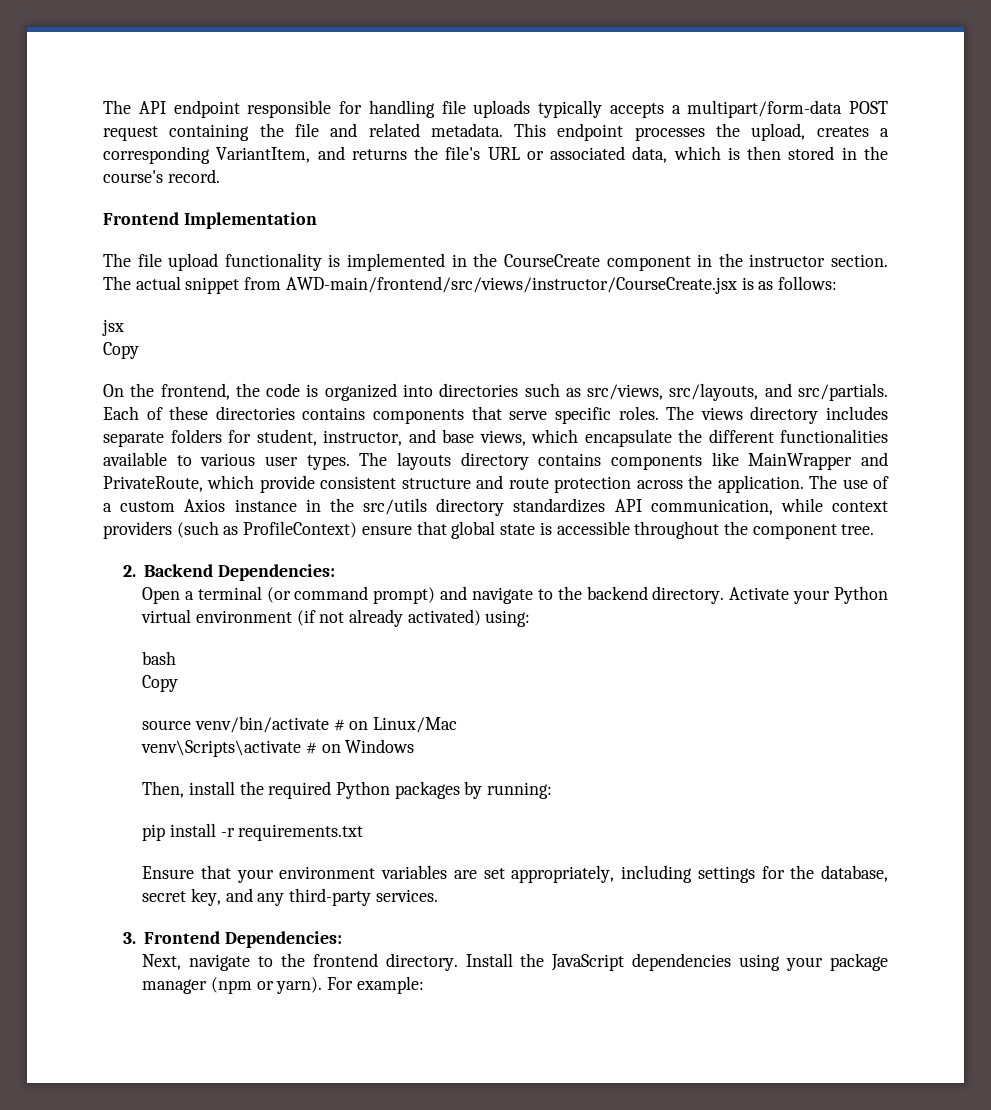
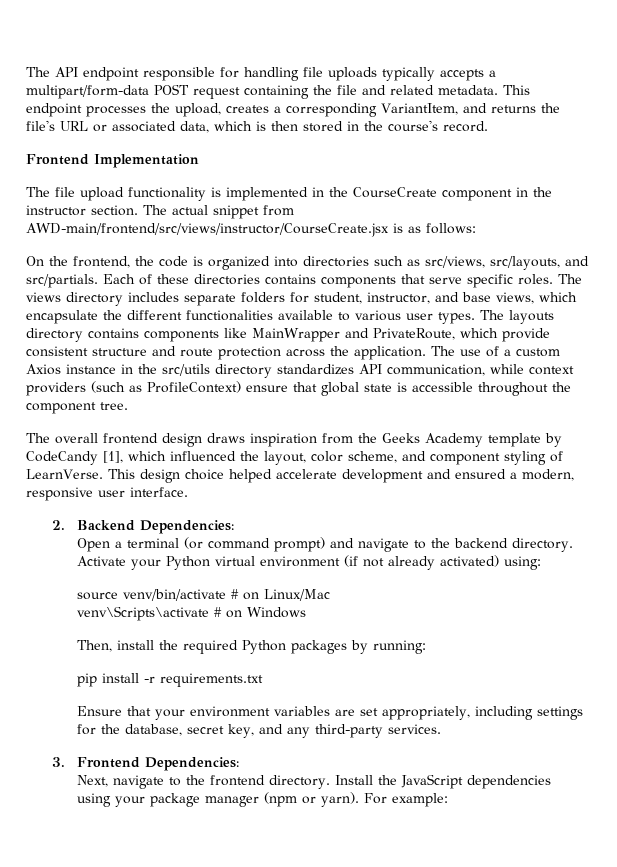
[102,319,124,336] [103,342,139,359] // jsx // Copy -> (476, 228) none
(875, 529) none -> [26,433,562,447] [26,451,563,465] [26,469,574,483] [26,487,188,501] // The overall frontend design draws inspiration from the Geeks Academy template by CodeCandy [1], which influenced the layout, color scheme, and component styling of LearnVerse. This design choice helped accelerate development and ensured a modern, responsive user interface.
[142,651,177,665] [142,675,179,692] // bash // Copy -> (542, 563) none

